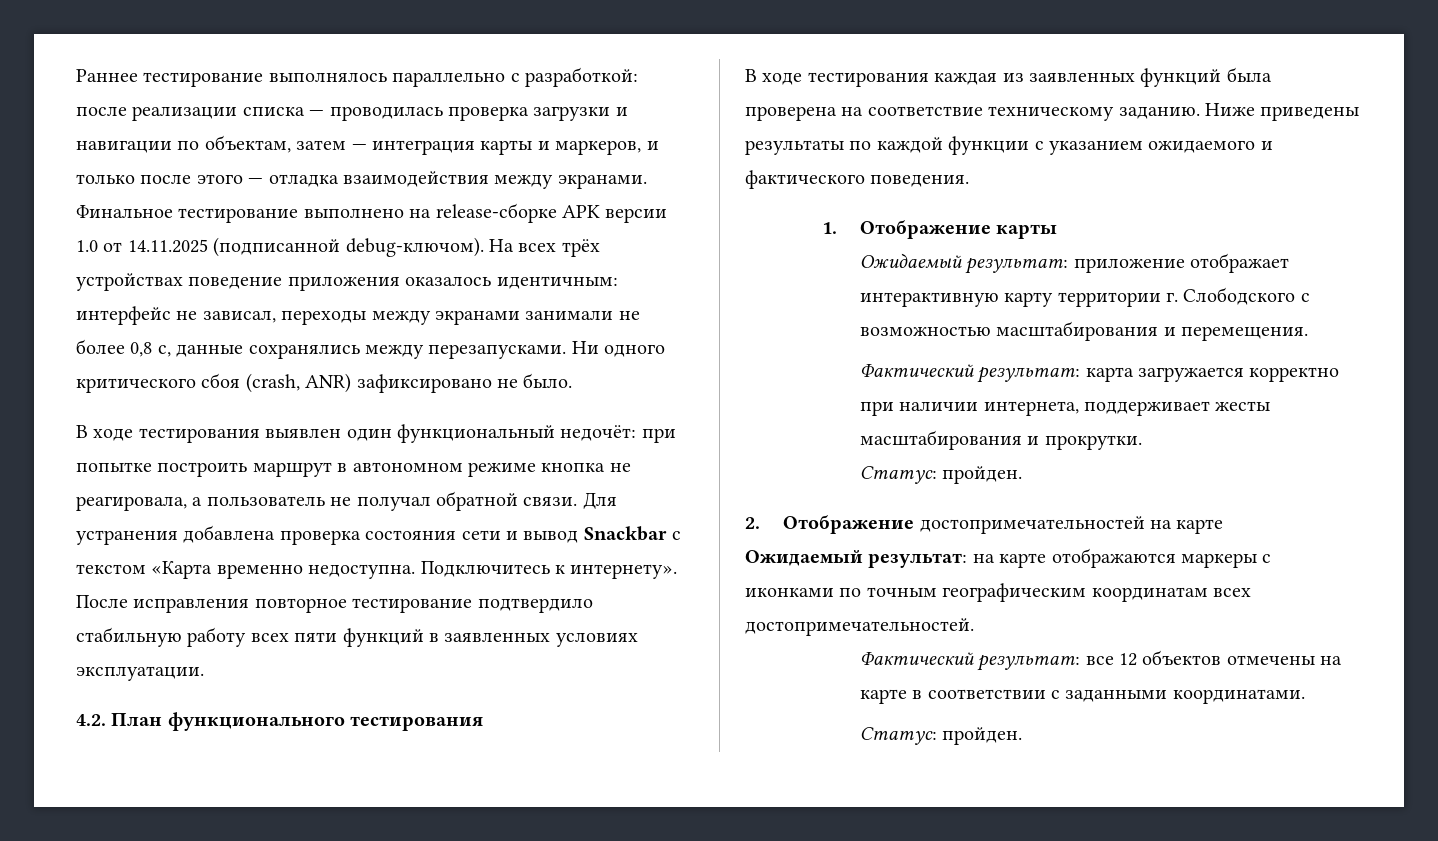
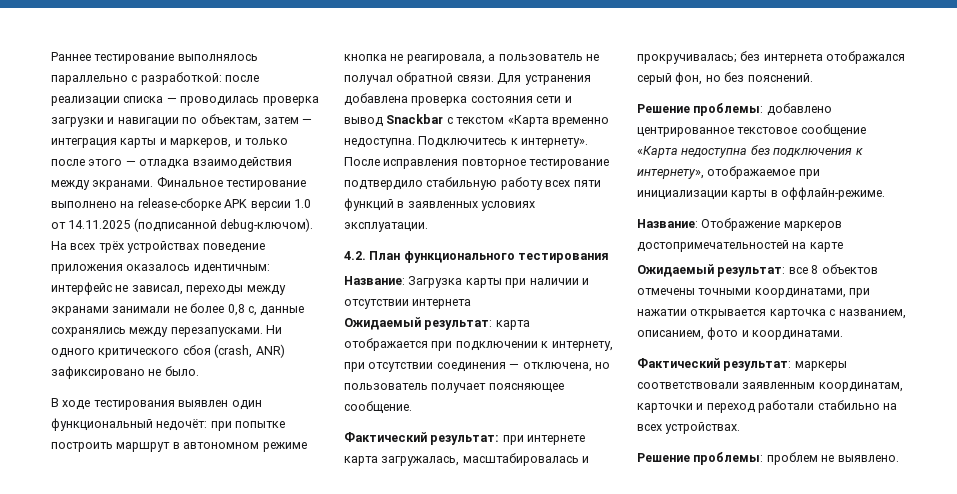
[745,67,1272,87] [745,103,1360,121] [745,136,1273,155] [745,170,970,189] [821,220,1058,239] [859,253,1290,274] [859,287,1310,307] [859,321,1309,341] [859,364,1340,383] [859,401,1271,416] [859,430,1142,450] [859,466,1023,484] [745,515,915,534] В ходе тестирования каждая из заявленных функций была проверена на соответствие техническому заданию. Ниже приведены результаты по каждой функции с указанием ожидаемого и фактического поведения. // 1. Отображение карты // Ожидаемый результат: приложение отображает интерактивную карту территории г. Слободского с возможностью масштабирования и перемещения. // Фактический результат: карта загружается корректно при наличии интернета, поддерживает жесты масштабирования и прокрутки. // Статус: пройден. // 2. Отображение -> [344,276,589,288] [344,299,472,309] [344,317,530,330] [344,338,613,351] [344,362,610,372] [344,383,564,393] [344,401,412,414] [344,432,586,445] [344,453,590,466] [637,51,906,64] [637,72,813,85] [637,103,832,116] [637,124,866,137] [637,145,863,158] [637,166,820,179] [637,187,886,200] [637,218,842,231] Название: Загрузка карты при наличии и отсутствии интернета // Ожидаемый результат: карта отображается при подключении к интернету, при отсутствии соединения — отключена, но пользователь получает поясняющее сообщение. // Фактический результат: при интернете карта загружалась, масштабировалась и прокручивалась; без интернета отображался серый фон, но без пояснений. // Решение проблемы: добавлено центрированное текстовое сообщение «Карта недоступна без подключения к интернету», отображаемое при инициализации карты в оффлайн-режиме. // Название: Отображение маркеров
[972,548,1272,568] [745,583,1251,602] [745,618,974,636] [859,650,1343,671] [859,689,1305,704] [859,727,1023,745] на карте отображаются маркеры с иконками по точным географическим координатам всех достопримечательностей. // Фактический результат: все 12 объектов отмечены на карте в соответствии с заданными координатами. // Статус: пройден. -> [788,264,878,274] [637,288,871,298] [637,309,906,319] [637,327,844,340] [637,358,847,371] [637,382,903,392] [637,400,897,413] [637,422,741,434] [637,452,899,465] все 8 объектов отмечены точными координатами, при нажатии открывается карточка с названием, описанием, фото и координатами. // Фактический результат: маркеры соответствовали заявленным координатам, карточки и переход работали стабильно на всех устройствах. // Решение проблемы: проблем не выявлено.

